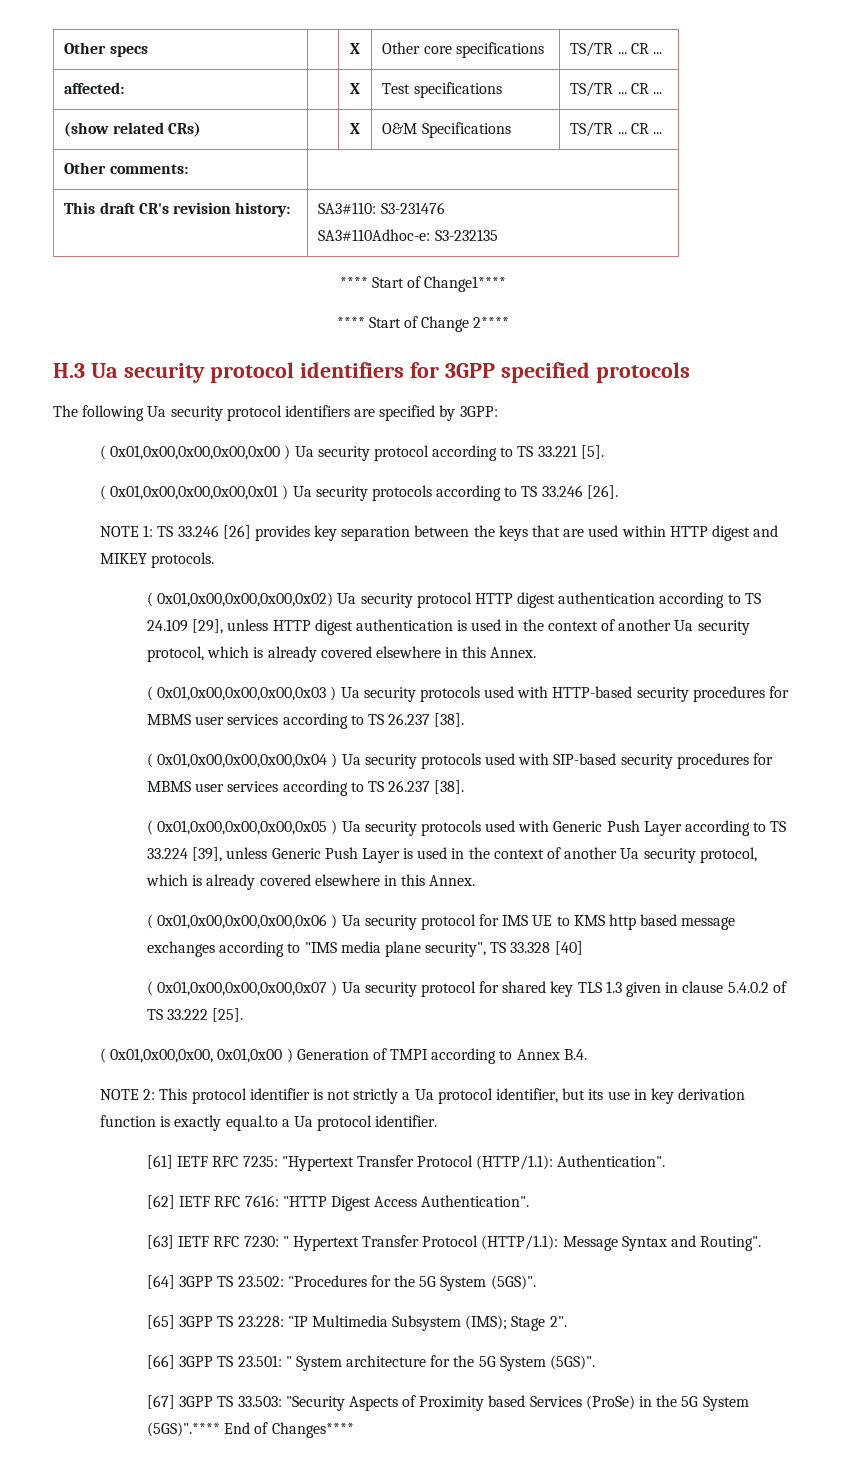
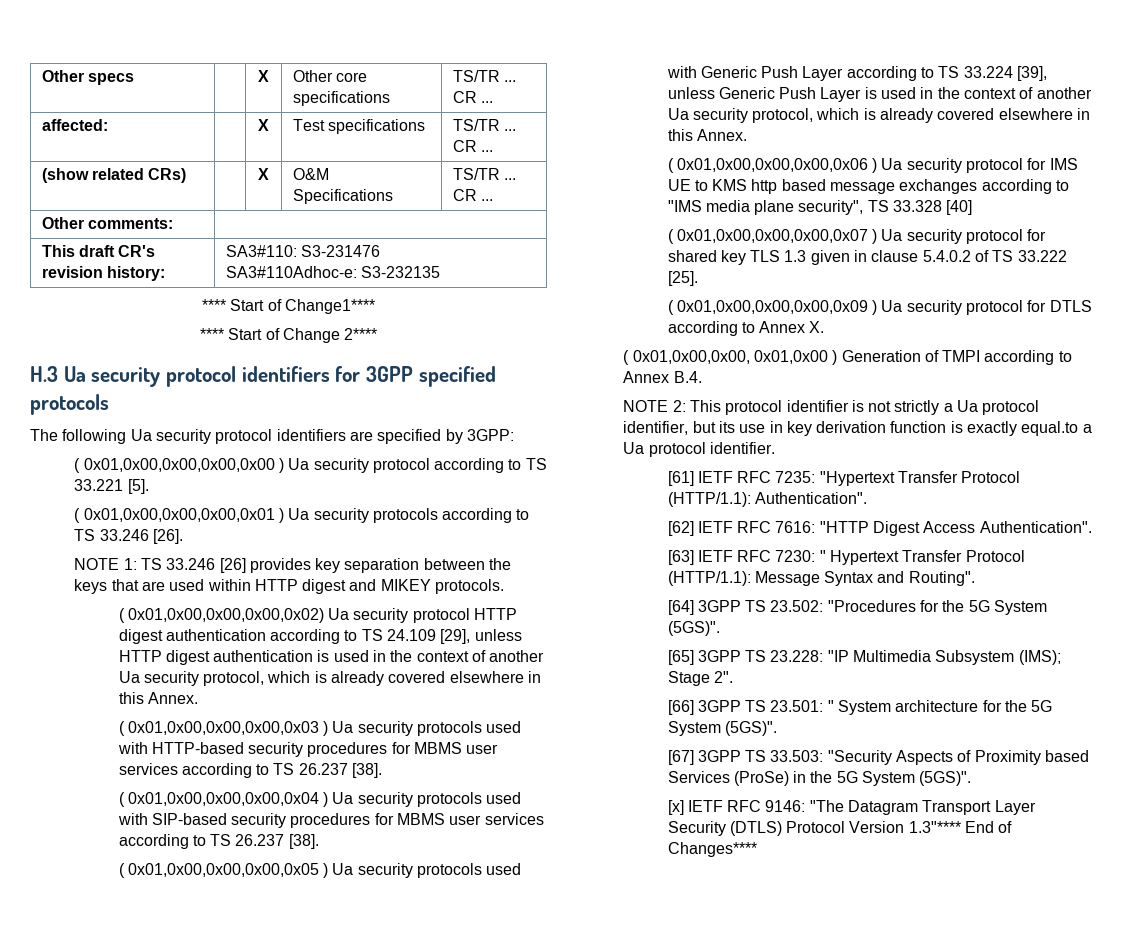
(244, 1015) none -> [667,300,1092,315] [667,321,825,336] // ( 0x01,0x00,0x00,0x00,0x09 ) Ua security protocol for DTLS according to Annex X.
[146,1422,220,1437] (5GS)".**** -> [919,771,972,786] [667,800,1036,815] [667,821,961,836] (5GS)". // [x] IETF RFC 9146: "The Datagram Transport Layer Security (DTLS) Protocol Version 1.3"****

